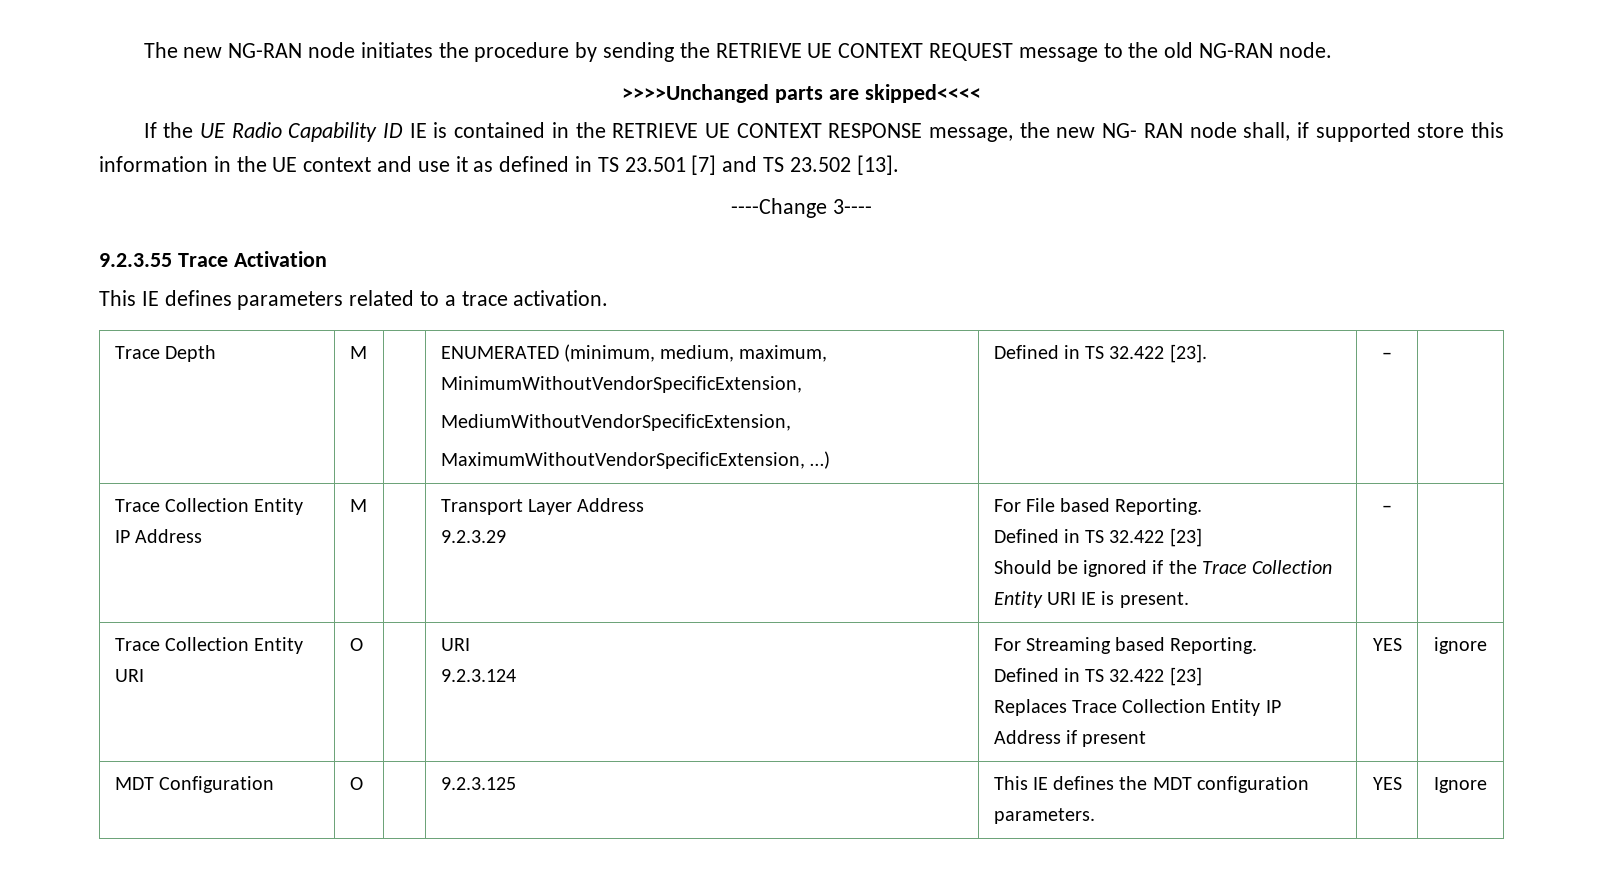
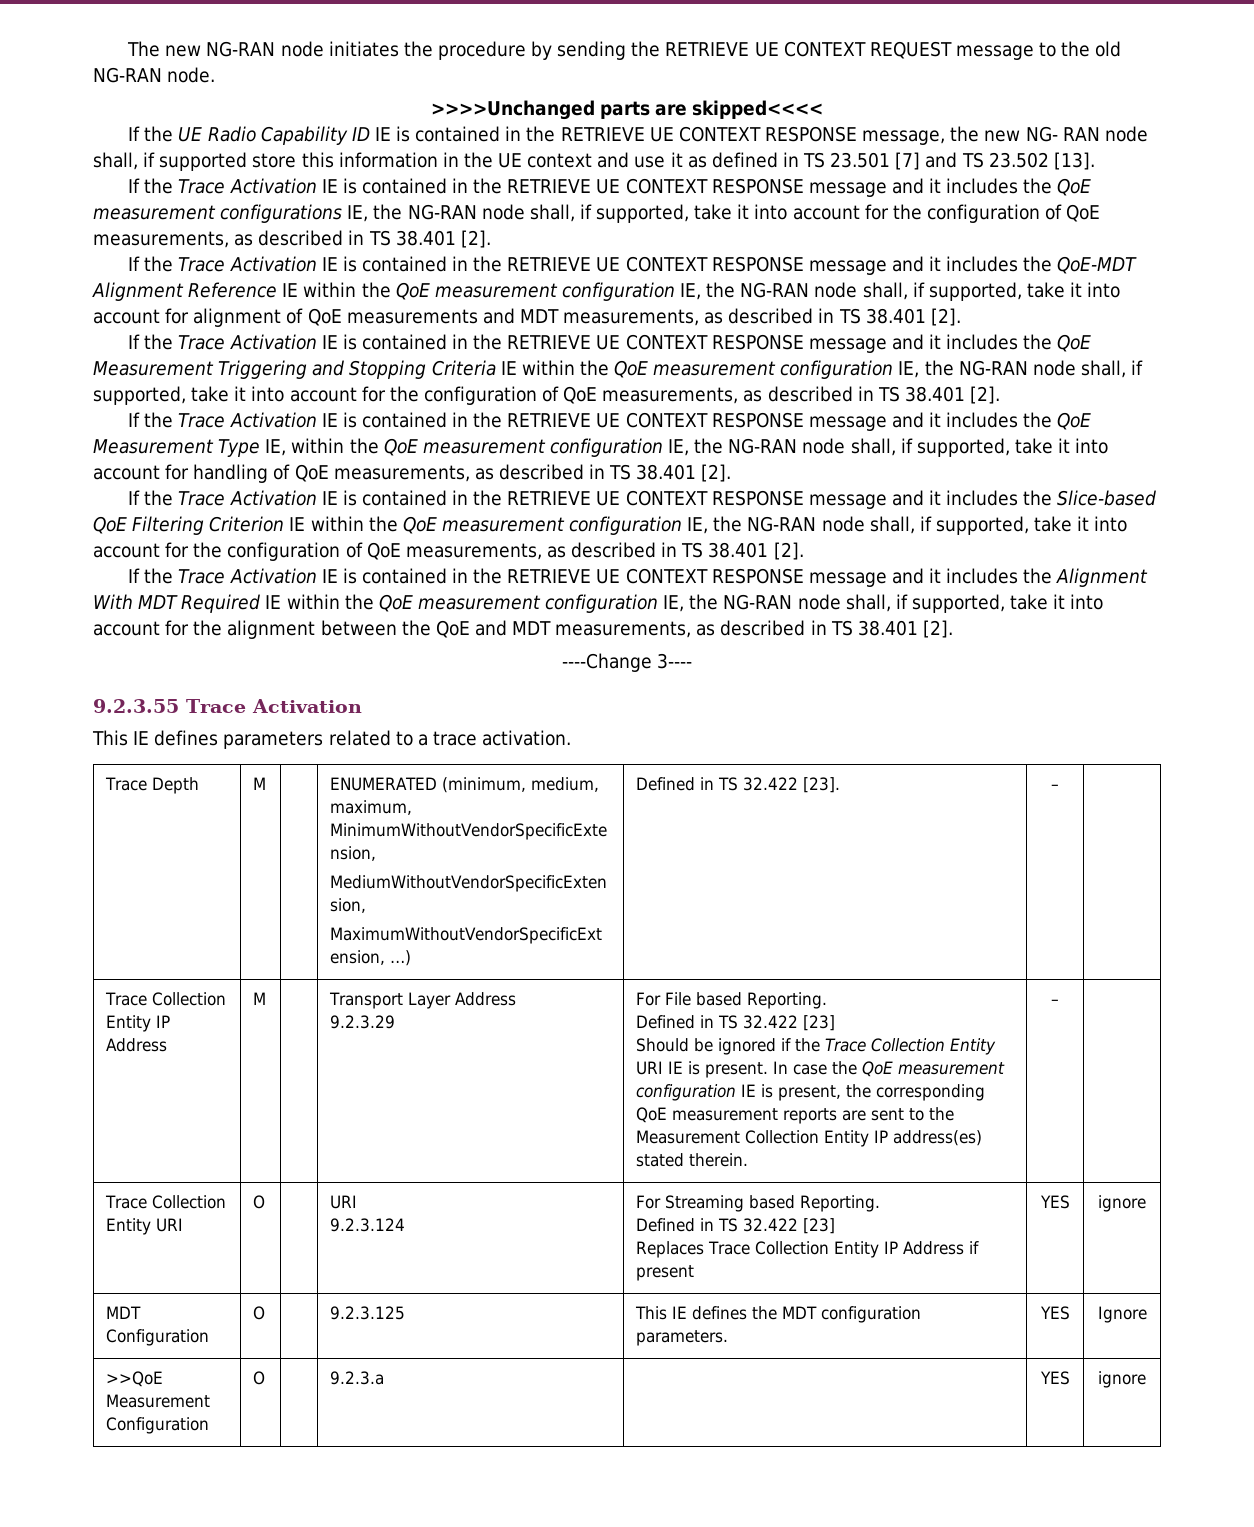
(899, 165) none -> [128,178,1092,197] [93,204,1101,223] [93,230,491,248] [128,256,1138,275] [92,282,1121,301] [93,308,961,327] [128,334,1092,353] [93,360,1144,379] [93,386,1001,405] [128,412,1092,431] [93,438,1109,457] [93,464,732,483] [128,490,1157,509] [93,516,1128,535] [93,542,804,561] [128,568,1149,587] [93,594,1104,613] [93,620,953,639] // If the Trace Activation IE is contained in the RETRIEVE UE CONTEXT RESPONSE message and it includes the QoE measurement configurations IE, the NG-RAN node shall, if supported, take it into account for the configuration of QoE measurements, as described in TS 38.401 [2]. // If the Trace Activation IE is contained in the RETRIEVE UE CONTEXT RESPONSE message and it includes the QoE-MDT Alignment Reference IE within the QoE measurement configuration IE, the NG-RAN node shall, if supported, take it into account for alignment of QoE measurements and MDT measurements, as described in TS 38.401 [2]. // If the Trace Activation IE is contained in the RETRIEVE UE CONTEXT RESPONSE message and it includes the QoE Measurement Triggering and Stopping Criteria IE within the QoE measurement configuration IE, the NG-RAN node shall, if supported, take it into account for the configuration of QoE measurements, as described in TS 38.401 [2]. // If the Trace Activation IE is contained in the RETRIEVE UE CONTEXT RESPONSE message and it includes the QoE Measurement Type IE, within the QoE measurement configuration IE, the NG-RAN node shall, if supported, take it into account for handling of QoE measurements, as described in TS 38.401 [2]. // If the Trace Activation IE is contained in the RETRIEVE UE CONTEXT RESPONSE message and it includes the Slice-based QoE Filtering Criterion IE within the QoE measurement configuration IE, the NG-RAN node shall, if supported, take it into account for the configuration of QoE measurements, as described in TS 38.401 [2]. // If the Trace Activation IE is contained in the RETRIEVE UE CONTEXT RESPONSE message and it includes the Alignment With MDT Required IE within the QoE measurement configuration IE, the NG-RAN node shall, if supported, take it into account for the alignment between the QoE and MDT measurements, as described in TS 38.401 [2].
(1189, 600) none -> [773,1061,1006,1077] [636,1084,986,1101] [636,1107,955,1124] [636,1130,983,1147] [636,1153,749,1167] In case the QoE measurement configuration IE is present, the corresponding QoE measurement reports are sent to the Measurement Collection Entity IP address(es) stated therein.
(1487, 785) none -> [106,1371,164,1387] [106,1394,211,1408] [106,1417,210,1434] [253,1371,266,1385] [330,1371,385,1385] [1039,1371,1070,1385] [1098,1371,1146,1388] // >>QoE Measurement Configuration | O | | 9.2.3.a | | YES | ignore

